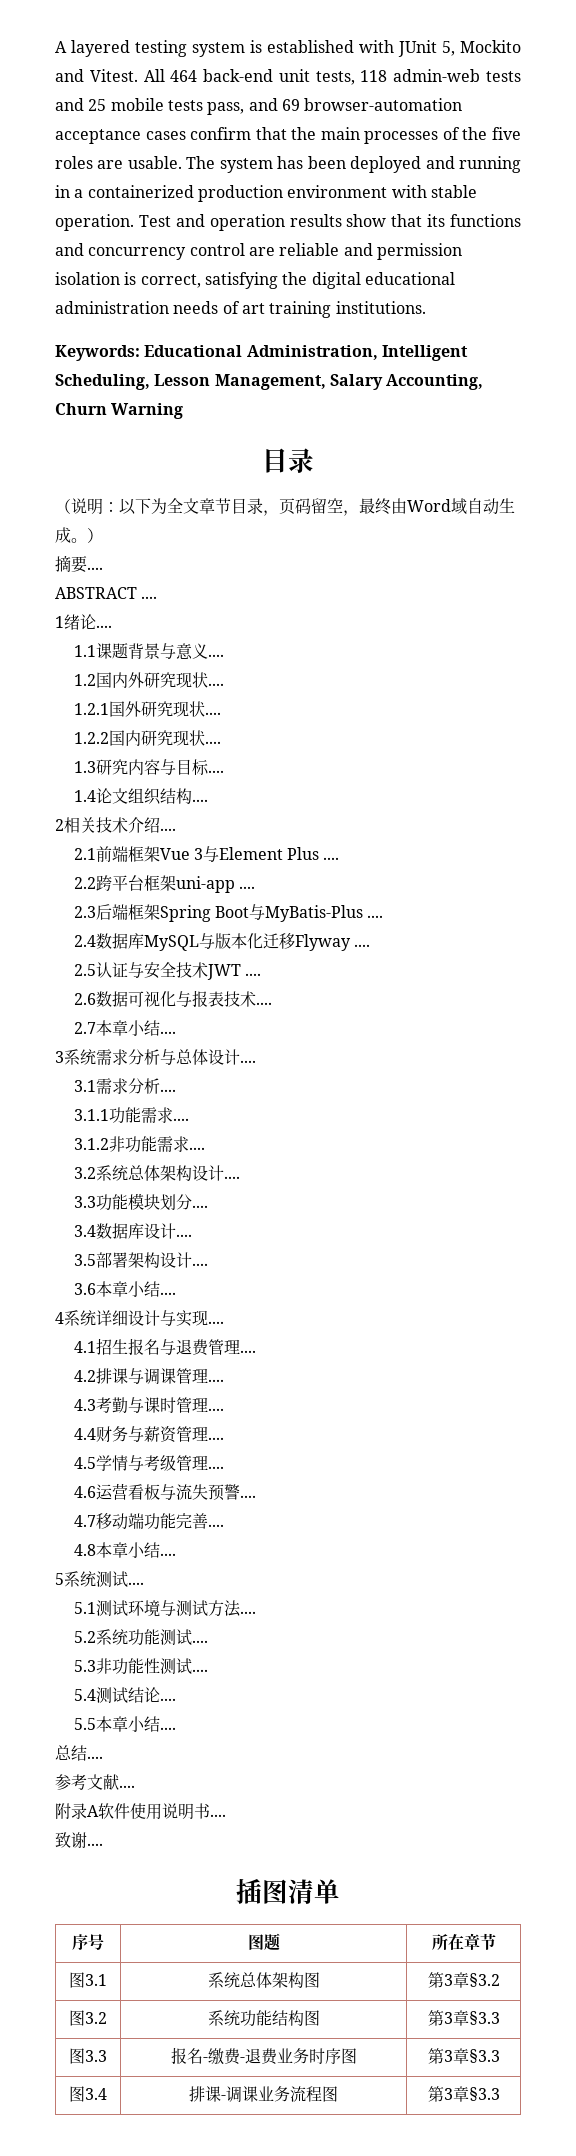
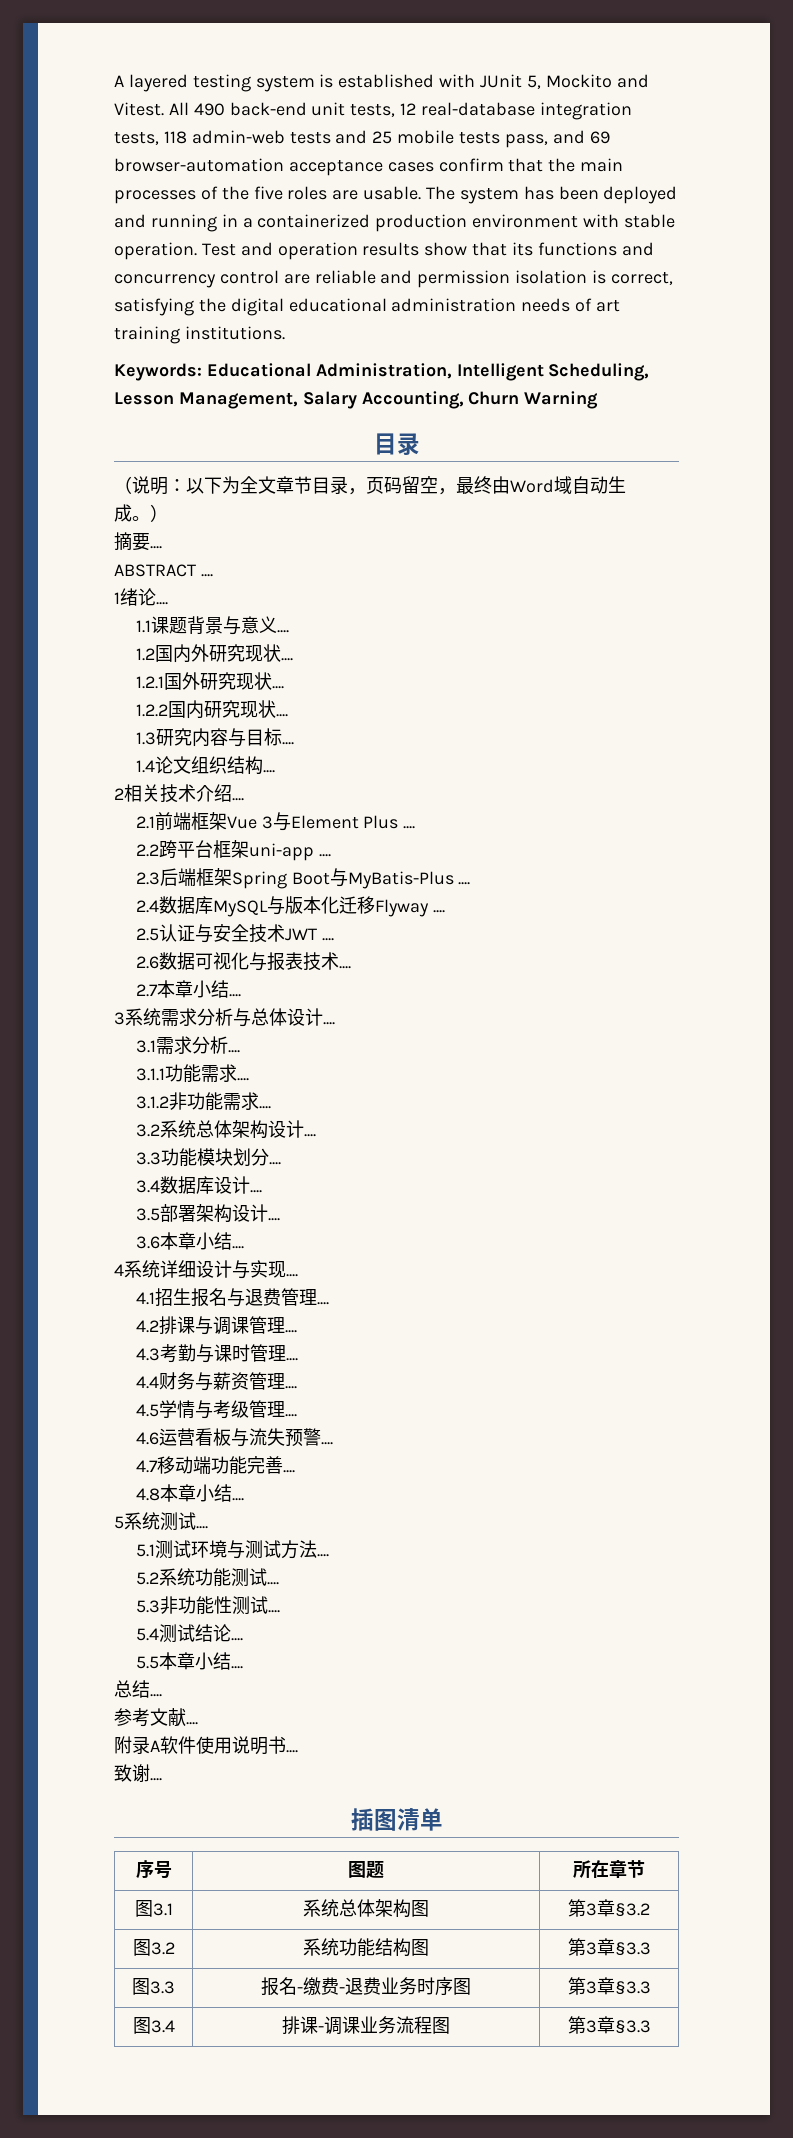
[170,70,198,82] 464 -> [193,103,225,116] 490
(355, 78) none -> [400,102,632,120] [114,132,159,145] 12 real-database integration tests,

